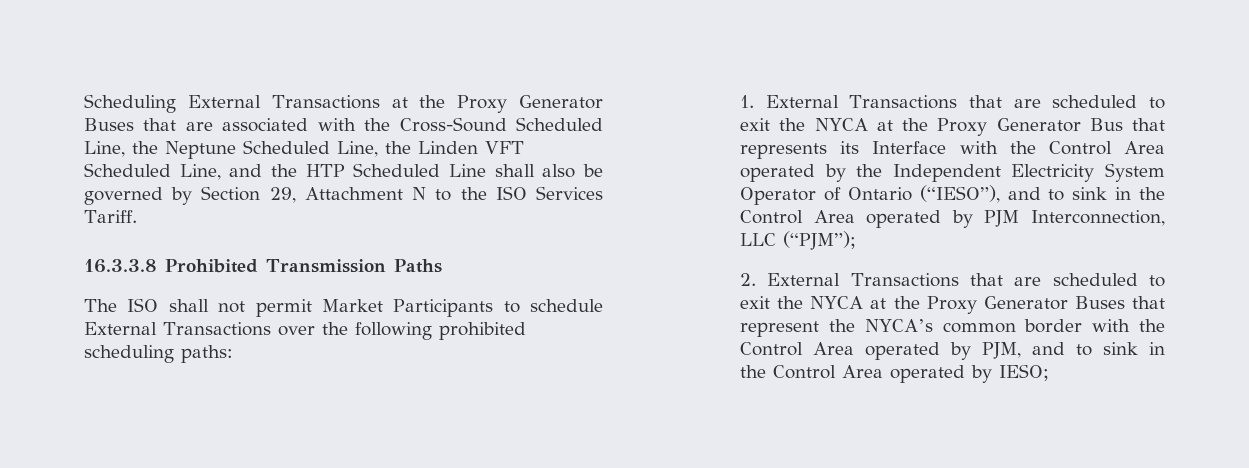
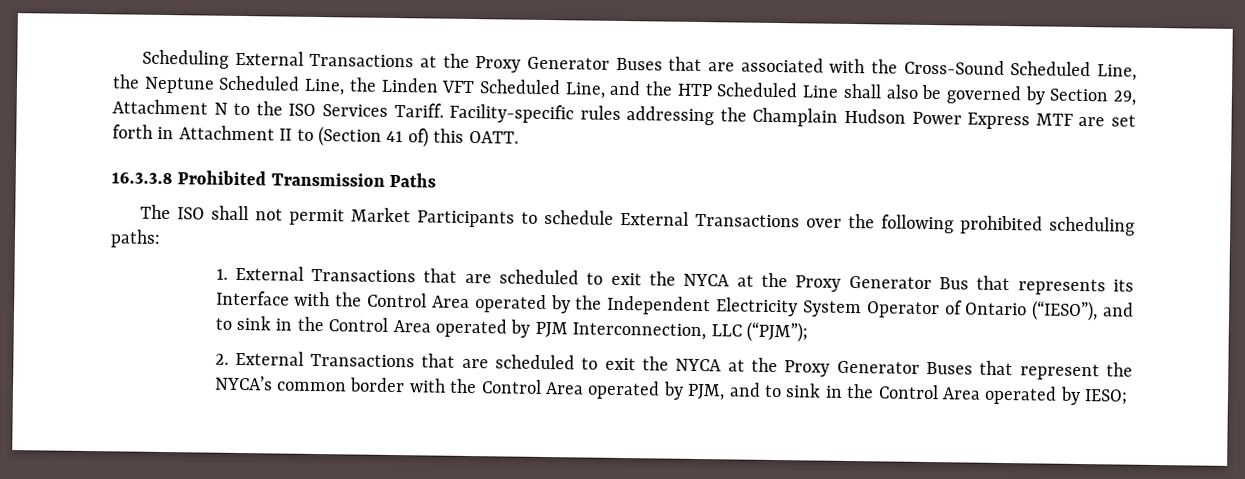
(137, 216) none -> [449,103,1137,130] [112,124,519,148] Facility-specific rules addressing the Champlain Hudson Power Express MTF are set forth in Attachment II to (Section 41 of) this OATT.

